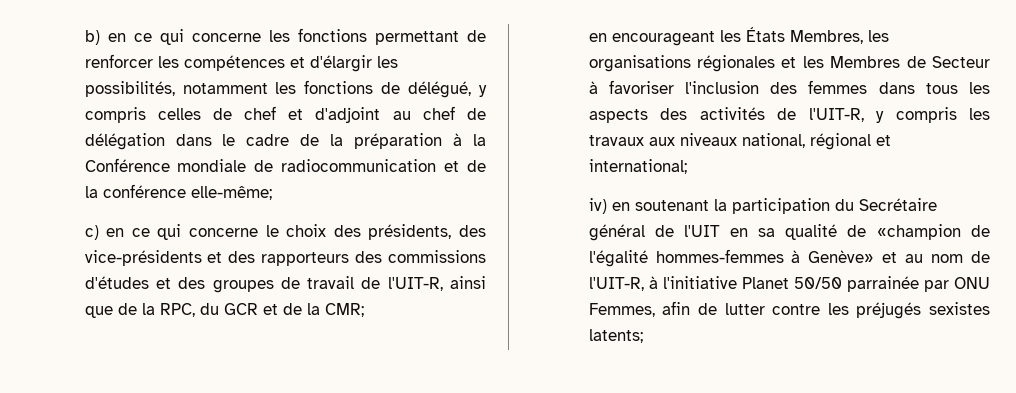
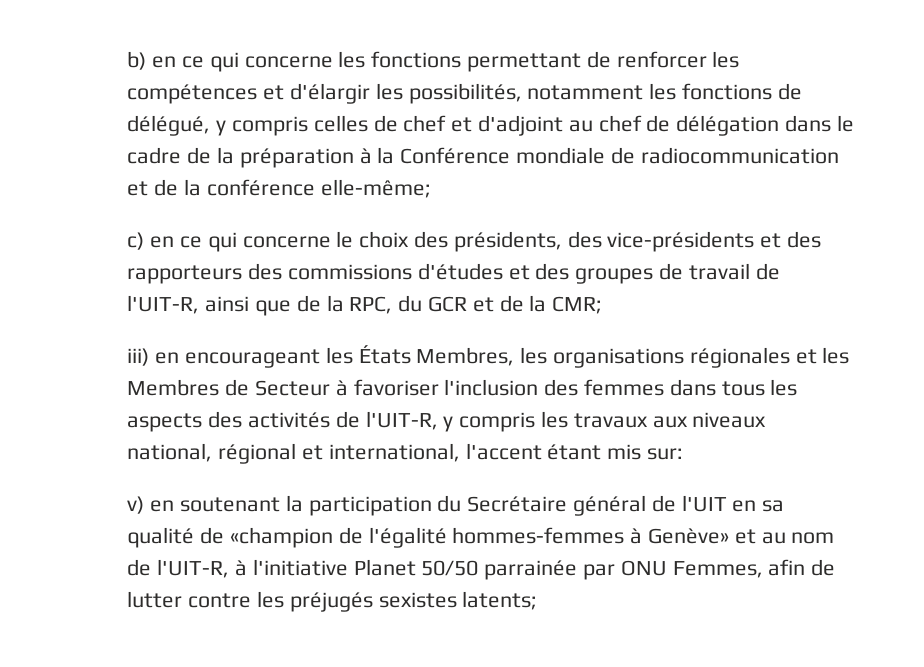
(364, 310) none -> [127,348,150,366] iii)
[588,159,687,174] [588,198,607,214] international; // iv) -> [328,443,683,462] [127,496,145,514] international, l'accent étant mis sur: // v)

